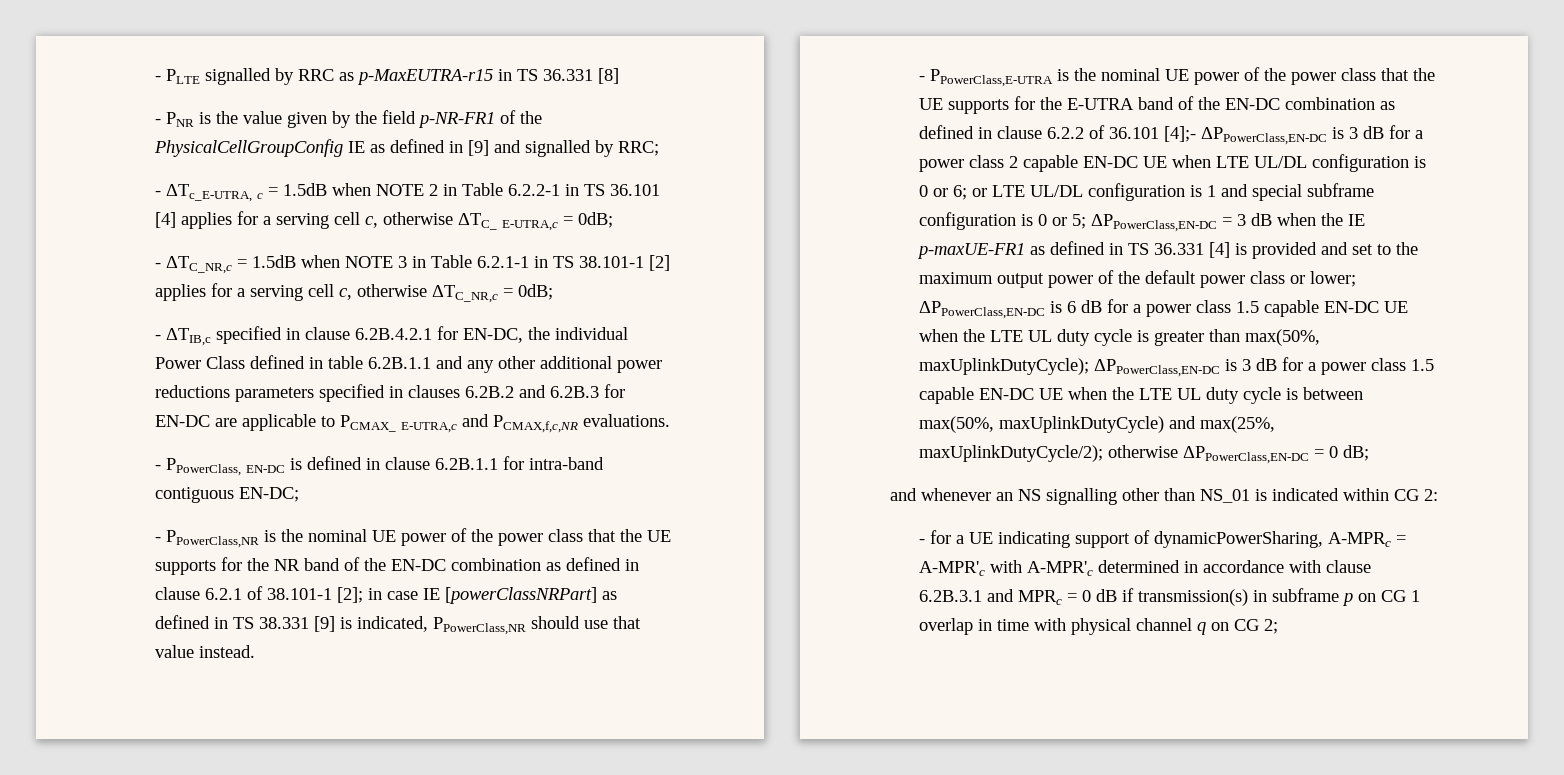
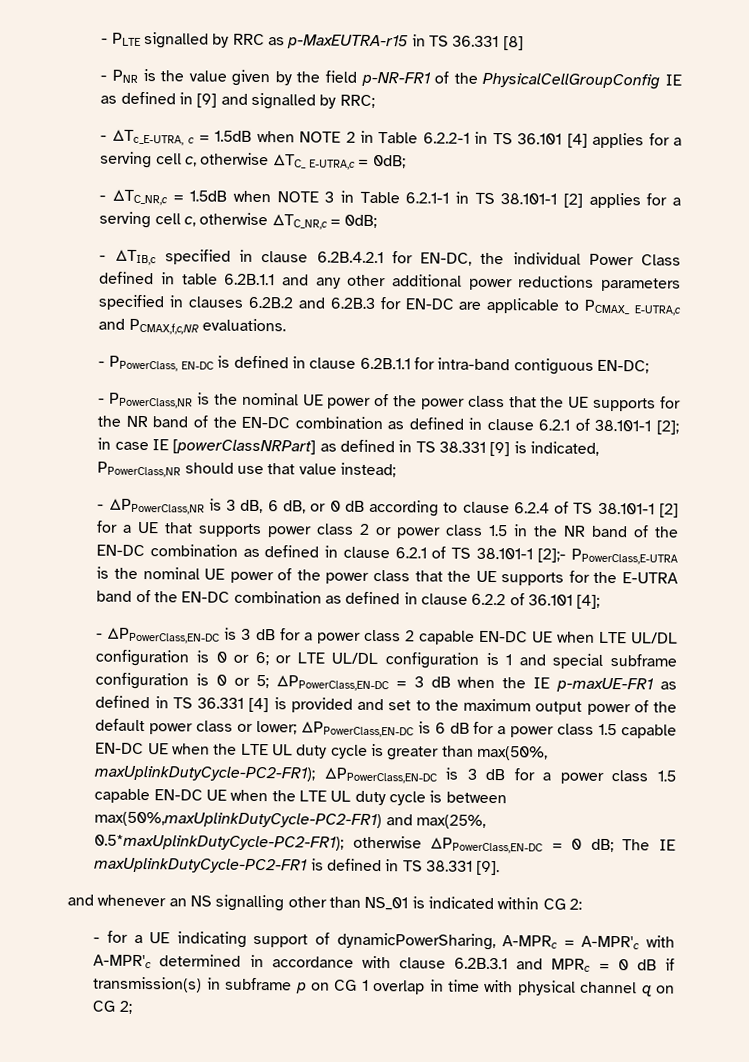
[198,645,255,658] [918,76,925,81] instead. // - -> [339,462,396,478] [97,498,679,518] [96,520,679,539] [96,544,567,563] instead; // - ΔPPowerClass,NR is 3 dB, 6 dB, or 0 dB according to clause 6.2.4 of TS 38.101-1 [2] for a UE that supports power class 2 or power class 1.5 in the NR band of the EN-DC combination as defined in clause 6.2.1 of TS 38.101-1 [2];-
[1163,126,1196,142] [4];- -> [576,594,601,609] [96,633,104,639] [4]; // -
[918,358,1089,375] maxUplinkDutyCycle); -> [94,765,316,782] maxUplinkDutyCycle-PC2-FR1);
[918,416,1164,433] max(50%, maxUplinkDutyCycle) -> [94,811,383,829] max(50%,maxUplinkDutyCycle-PC2-FR1)
[918,445,1103,462] maxUplinkDutyCycle/2); -> [94,834,345,851] 0.5*maxUplinkDutyCycle-PC2-FR1);
(1369, 453) none -> [622,839,676,851] [94,857,501,876] The IE maxUplinkDutyCycle-PC2-FR1 is defined in TS 38.331 [9].

